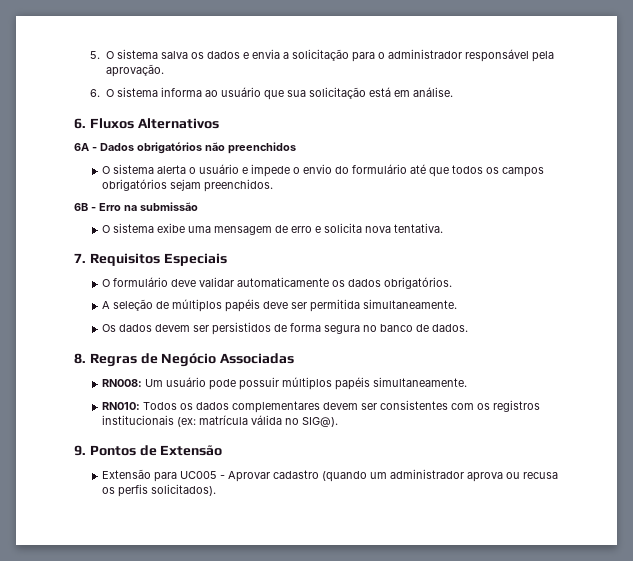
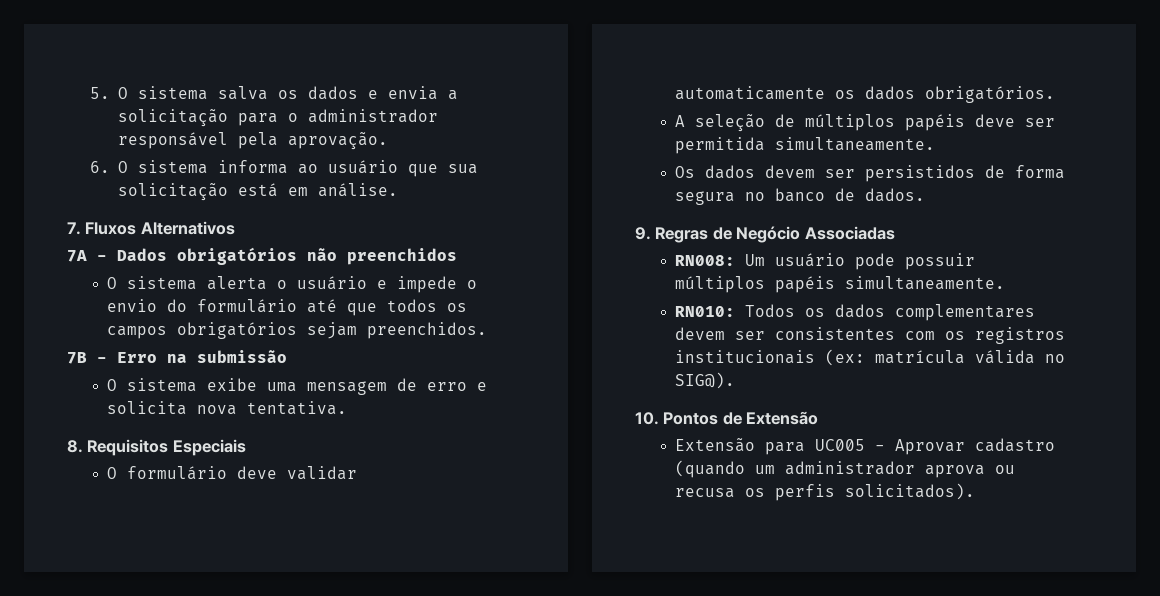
[74,118,86,129] 6. -> [67,222,81,235] 7.
[74,143,89,151] 6A -> [67,250,87,262] 7A
[74,203,88,211] 6B -> [67,352,87,364] 7B
[74,253,86,263] 7. -> [67,440,83,453] 8.
[74,353,86,364] 8. -> [635,227,651,240] 9.
[74,445,86,456] 9. -> [635,412,659,425] 10.

